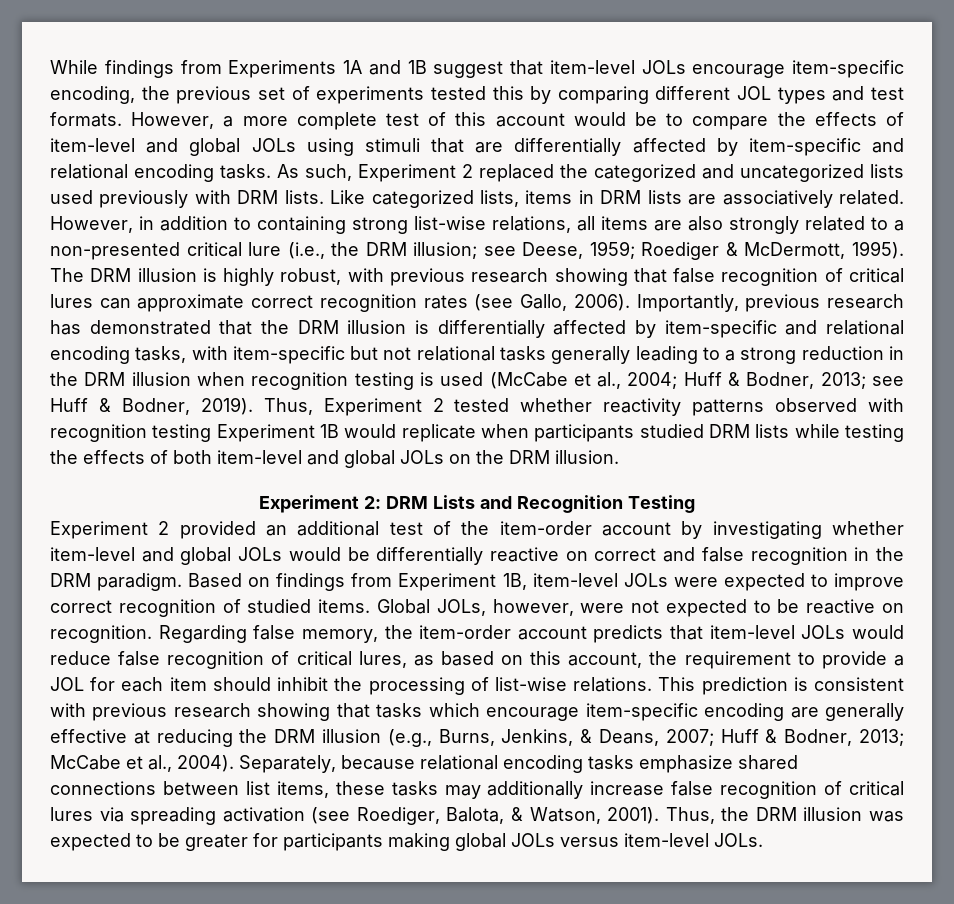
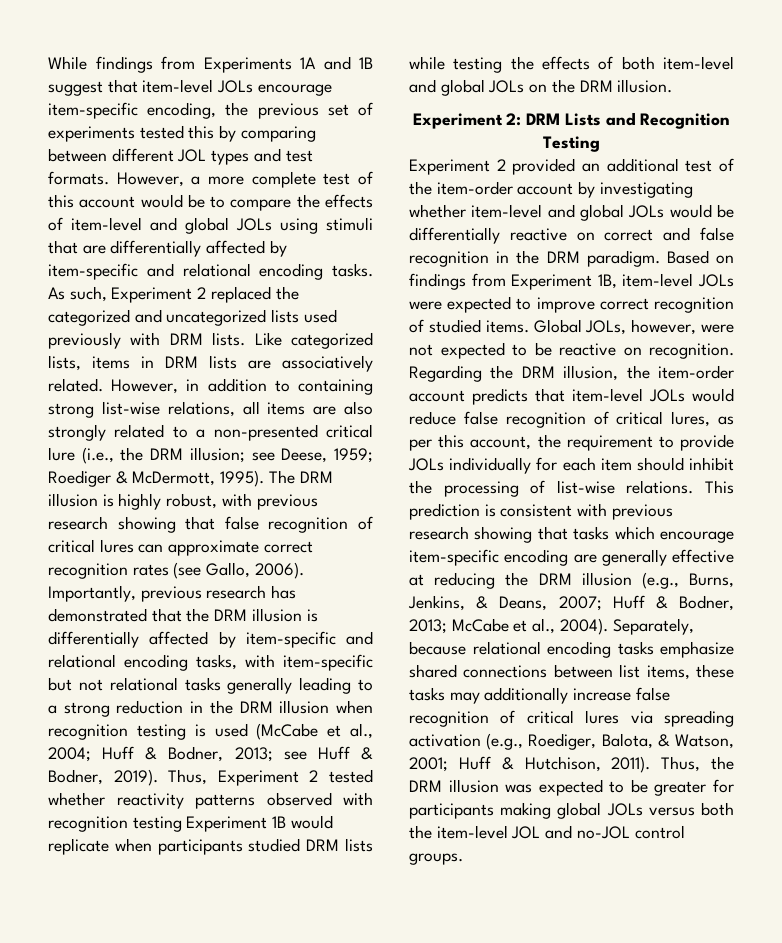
(649, 95) none -> [48,148,107,162] between
[253,625,378,643] false memory, -> [490,365,619,381] the DRM illusion,
[440,651,524,666] based on -> [409,439,432,451] per
[893,655,904,666] [50,677,84,691] a JOL -> [408,457,532,474] JOLs individually
[311,807,351,824] (see -> [486,733,524,750] (e.g.,
[607,807,660,824] 2001). -> [409,756,651,773] 2001; Huff & Hutchison, 2011).
[624,833,763,847] item-level JOLs. -> [701,802,734,816] [409,825,685,839] [409,853,463,865] both the item-level JOL and no-JOL control groups.

